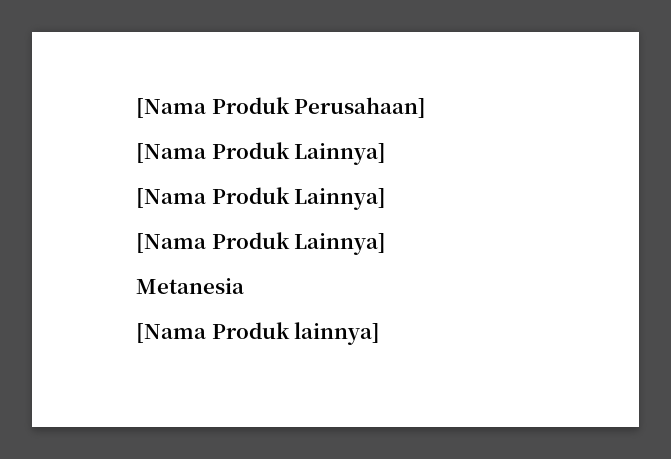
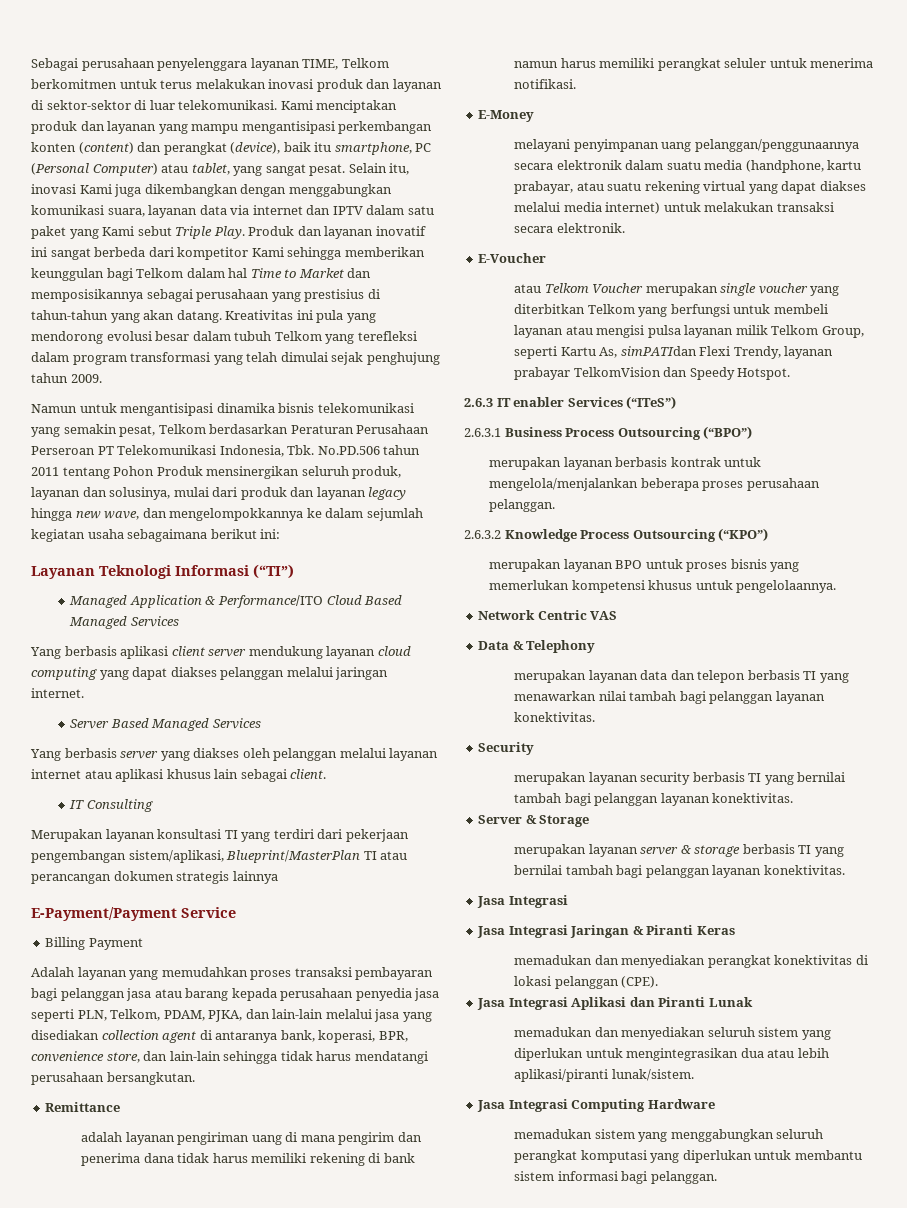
[136,97,427,118] [136,142,387,165] [136,187,387,210] [136,232,387,255] [136,278,244,294] [136,322,381,345] [Nama Produk Perusahaan] // [Nama Produk Lainnya] // [Nama Produk Lainnya] // [Nama Produk Lainnya] // Metanesia // [Nama Produk lainnya] -> [31,58,389,71] [31,79,442,92] [31,100,398,113] [31,121,433,134] [31,142,432,155] [31,163,410,176] [31,184,392,197] [31,205,434,218] [31,226,426,239] [31,247,425,260] [31,268,372,281] [31,289,380,302] [31,310,376,323] [31,331,417,344] [31,352,440,365] [31,373,102,383] [31,403,414,416] [31,424,430,437] [31,445,421,457] [31,466,402,479] [31,487,407,500] [31,508,423,521] [31,529,281,542] [31,564,294,579] [69,595,403,608] [69,616,179,629] [30,646,411,659] [31,667,389,680] [31,688,84,698] [70,718,261,731] [30,748,439,761] [31,769,327,782] [69,799,153,812] [31,829,409,842] [31,850,408,863] [31,871,278,884] [31,907,236,921] [45,937,143,950] [31,967,434,980] [31,988,440,1001] [31,1009,432,1022] [31,1030,408,1043] [31,1051,428,1064] [31,1072,195,1085] [45,1102,121,1112] [81,1132,422,1145] [81,1153,415,1166] [514,58,874,71] [514,79,577,89] [478,110,535,122] [514,139,859,152] [514,160,862,173] [514,181,866,194] [514,202,834,214] [514,223,625,233] [478,253,547,263] [514,283,840,296] [514,304,828,317] [514,325,864,338] [514,346,834,359] [514,367,791,380] [464,396,677,409] [464,426,753,440] [489,457,762,470] [489,478,820,491] [489,499,556,512] [464,528,769,542] [489,559,800,572] [489,580,837,593] [478,610,618,620] [478,640,596,653] [514,670,849,683] [514,691,825,704] [514,712,596,722] [478,742,535,755] [514,772,846,785] [514,793,794,806] [478,815,590,827] [514,844,844,857] [514,865,845,878] [477,895,568,908] [477,925,735,938] [514,955,868,968] [514,976,659,989] [477,997,753,1010] [514,1027,831,1040] [514,1048,829,1061] [514,1069,694,1082] [477,1099,715,1112] [514,1129,824,1142] [514,1150,862,1163] [514,1171,717,1184] Sebagai perusahaan penyelenggara layanan TIME, Telkom berkomitmen untuk terus melakukan inovasi produk dan layanan di sektor-sektor di luar telekomunikasi. Kami menciptakan produk dan layanan yang mampu mengantisipasi perkembangan konten (content) dan perangkat (device), baik itu smartphone, PC (Personal Computer) atau tablet, yang sangat pesat. Selain itu, inovasi Kami juga dikembangkan dengan menggabungkan komunikasi suara, layanan data via internet dan IPTV dalam satu paket yang Kami sebut Triple Play. Produk dan layanan inovatif ini sangat berbeda dari kompetitor Kami sehingga memberikan keunggulan bagi Telkom dalam hal Time to Market dan memposisikannya sebagai perusahaan yang prestisius di tahun-tahun yang akan datang. Kreativitas ini pula yang mendorong evolusi besar dalam tubuh Telkom yang terefleksi dalam program transformasi yang telah dimulai sejak penghujung tahun 2009. // Namun untuk mengantisipasi dinamika bisnis telekomunikasi yang semakin pesat, Telkom berdasarkan Peraturan Perusahaan Perseroan PT Telekomunikasi Indonesia, Tbk. No.PD.506 tahun 2011 tentang Pohon Produk mensinergikan seluruh produk, layanan dan solusinya, mulai dari produk dan layanan legacy hingga new wave, dan mengelompokkannya ke dalam sejumlah kegiatan usaha sebagaimana berikut ini: // Layanan Teknologi Informasi (“TI”) // Managed Application & Performance/ITO Cloud Based Managed Services // Yang berbasis aplikasi client server mendukung layanan cloud computing yang dapat diakses pelanggan melalui jaringan internet. // Server Based Managed Services // Yang berbasis server yang diakses oleh pelanggan melalui layanan internet atau aplikasi khusus lain sebagai client. // IT Consulting // Merupakan layanan konsultasi TI yang terdiri dari pekerjaan pengembangan sistem/aplikasi, Blueprint/MasterPlan TI atau perancangan dokumen strategis lainnya // E-Payment/Payment Service // Billing Payment // Adalah layanan yang memudahkan proses transaksi pembayaran bagi pelanggan jasa atau barang kepada perusahaan penyedia jasa seperti PLN, Telkom, PDAM, PJKA, dan lain-lain melalui jasa yang disediakan collection agent di antaranya bank, koperasi, BPR, convenience store, dan lain-lain sehingga tidak harus mendatangi perusahaan bersangkutan. // Remittance // adalah layanan pengiriman uang di mana pengirim dan penerima dana tidak harus memiliki rekening di bank namun harus memiliki perangkat seluler untuk menerima notifikasi. // E-Money // melayani penyimpanan uang pelanggan/penggunaannya secara elektronik dalam suatu media (handphone, kartu prabayar, atau suatu rekening virtual yang dapat diakses melalui media internet) untuk melakukan transaksi secara elektronik. // E-Voucher // atau Telkom Voucher merupakan single voucher yang diterbitkan Telkom yang berfungsi untuk membeli layanan atau mengisi pulsa layanan milik Telkom Group, seperti Kartu As, simPATIdan Flexi Trendy, layanan prabayar TelkomVision dan Speedy Hotspot. // 2.6.3 IT enabler Services (“ITeS”) // 2.6.3.1 Business Process Outsourcing (“BPO”) // merupakan layanan berbasis kontrak untuk mengelola/menjalankan beberapa proses perusahaan pelanggan. // 2.6.3.2 Knowledge Process Outsourcing (“KPO”) // merupakan layanan BPO untuk proses bisnis yang memerlukan kompetensi khusus untuk pengelolaannya. // Network Centric VAS // Data & Telephony // merupakan layanan data dan telepon berbasis TI yang menawarkan nilai tambah bagi pelanggan layanan konektivitas. // Security // merupakan layanan security berbasis TI yang bernilai tambah bagi pelanggan layanan konektivitas. // Server & Storage // merupakan layanan server & storage berbasis TI yang bernilai tambah bagi pelanggan layanan konektivitas. // Jasa Integrasi // Jasa Integrasi Jaringan & Piranti Keras // memadukan dan menyediakan perangkat konektivitas di lokasi pelanggan (CPE). // Jasa Integrasi Aplikasi dan Piranti Lunak // memadukan dan menyediakan seluruh sistem yang diperlukan untuk mengintegrasikan dua atau lebih aplikasi/piranti lunak/sistem. // Jasa Integrasi Computing Hardware // memadukan sistem yang menggabungkan seluruh perangkat komputasi yang diperlukan untuk membantu sistem informasi bagi pelanggan.

